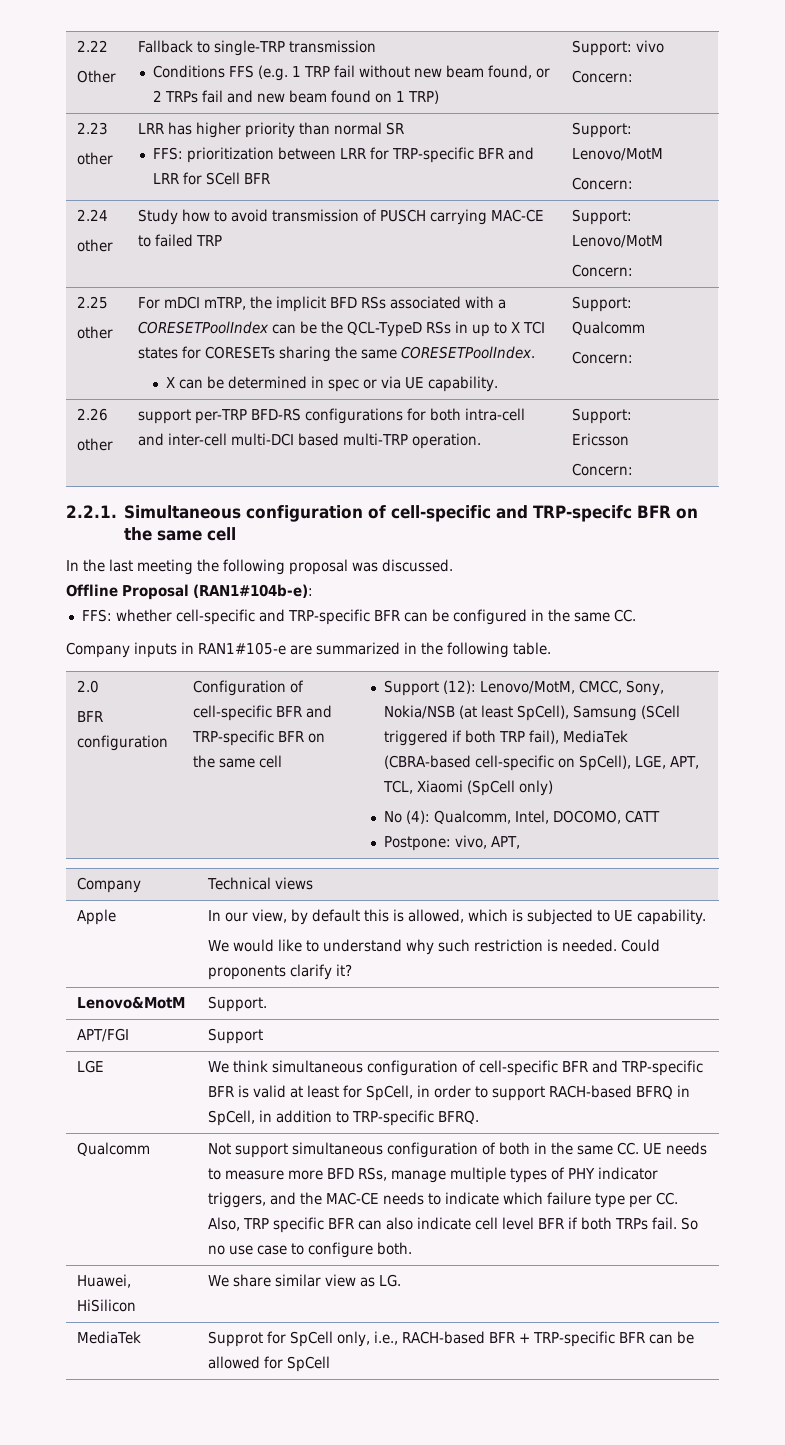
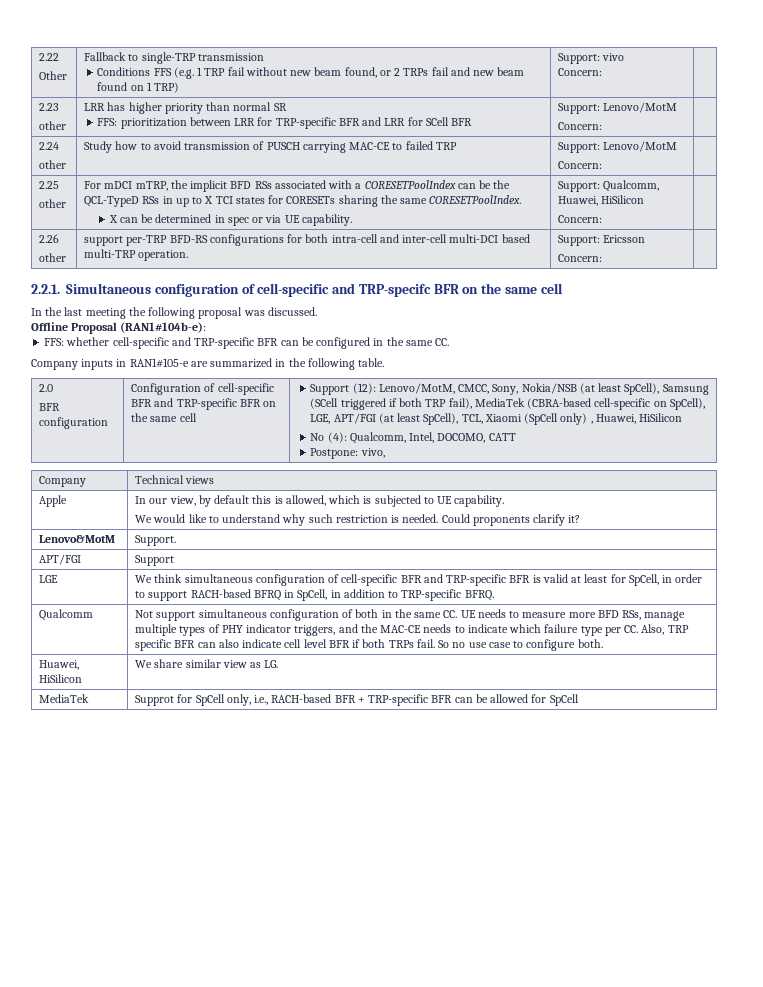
[571,321,645,335] Qualcomm -> [603,180,660,192] [558,195,645,206] Qualcomm, Huawei, HiSilicon
[670,756,700,769] APT, -> [333,413,459,425] APT/FGI (at least SpCell),
(554, 788) none -> [590,413,683,424] , Huawei, HiSilicon
[491,836,521,849] APT, -> (385, 453) none

